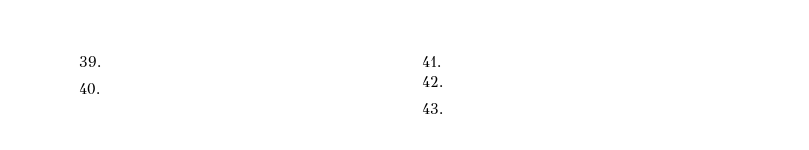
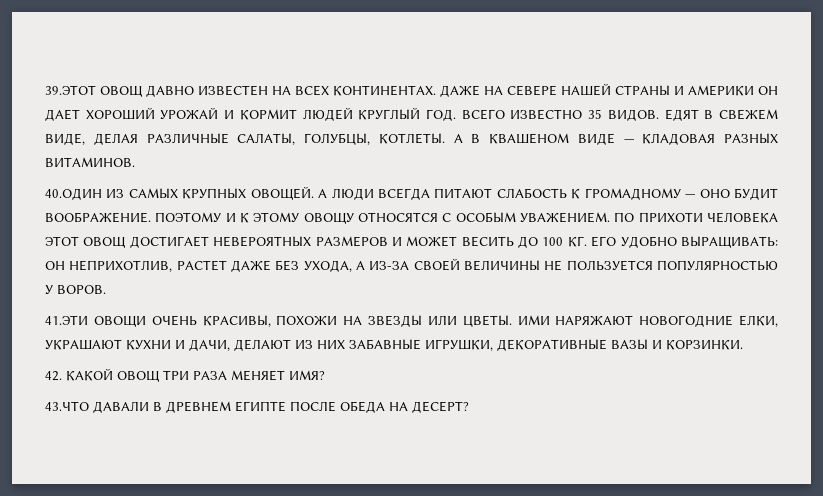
[79,56,101,67] [79,83,100,95] [422,56,441,67] [422,76,443,87] [422,103,443,114] 39. // 40. // 41. // 42. // 43. -> [45,83,778,97] [45,107,778,121] [45,133,778,145] [45,157,135,167] [45,186,779,200] [45,212,779,224] [45,236,778,248] [45,258,778,272] [45,285,106,294] [45,315,778,327] [45,339,743,351] [45,368,325,382] [45,401,469,413] 39.ЭТОТ ОВОЩ ДАВНО ИЗВЕСТЕН НА ВСЕХ КОНТИНЕНТАХ. ДАЖЕ НА СЕВЕРЕ НАШЕЙ СТРАНЫ И АМЕРИКИ ОН ДАЕТ ХОРОШИЙ УРОЖАЙ И КОРМИТ ЛЮДЕЙ КРУГЛЫЙ ГОД. ВСЕГО ИЗВЕСТНО 35 ВИДОВ. ЕДЯТ В СВЕЖЕМ ВИДЕ, ДЕЛАЯ РАЗЛИЧНЫЕ САЛАТЫ, ГОЛУБЦЫ, КОТЛЕТЫ. А В КВАШЕНОМ ВИДЕ — КЛАДОВАЯ РАЗНЫХ ВИТАМИНОВ. // 40.ОДИН ИЗ САМЫХ КРУПНЫХ ОВОЩЕЙ. А ЛЮДИ ВСЕГДА ПИТАЮТ СЛАБОСТЬ К ГРОМАДНОМУ — ОНО БУДИТ ВООБРАЖЕНИЕ. ПОЭТОМУ И К ЭТОМУ ОВОЩУ ОТНОСЯТСЯ С ОСОБЫМ УВАЖЕНИЕМ. ПО ПРИХОТИ ЧЕЛОВЕКА ЭТОТ ОВОЩ ДОСТИГАЕТ НЕВЕРОЯТНЫХ РАЗМЕРОВ И МОЖЕТ ВЕСИТЬ ДО 100 КГ. ЕГО УДОБНО ВЫРАЩИВАТЬ: ОН НЕПРИХОТЛИВ, РАСТЕТ ДАЖЕ БЕЗ УХОДА, А ИЗ-ЗА СВОЕЙ ВЕЛИЧИНЫ НЕ ПОЛЬЗУЕТСЯ ПОПУЛЯРНОСТЬЮ У ВОРОВ. // 41.ЭТИ ОВОЩИ ОЧЕНЬ КРАСИВЫ, ПОХОЖИ НА ЗВЕЗДЫ ИЛИ ЦВЕТЫ. ИМИ НАРЯЖАЮТ НОВОГОДНИЕ ЕЛКИ, УКРАШАЮТ КУХНИ И ДАЧИ, ДЕЛАЮТ ИЗ НИХ ЗАБАВНЫЕ ИГРУШКИ, ДЕКОРАТИВНЫЕ ВАЗЫ И КОРЗИНКИ. // 42. КАКОЙ ОВОЩ ТРИ РАЗА МЕНЯЕТ ИМЯ? // 43.ЧТО ДАВАЛИ В ДРЕВНЕМ ЕГИПТЕ ПОСЛЕ ОБЕДА НА ДЕСЕРТ?

